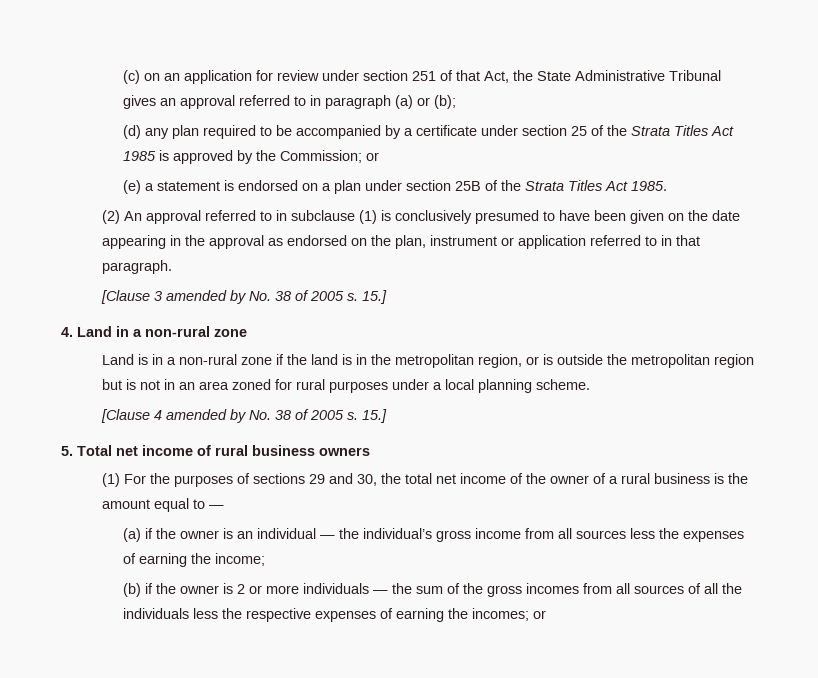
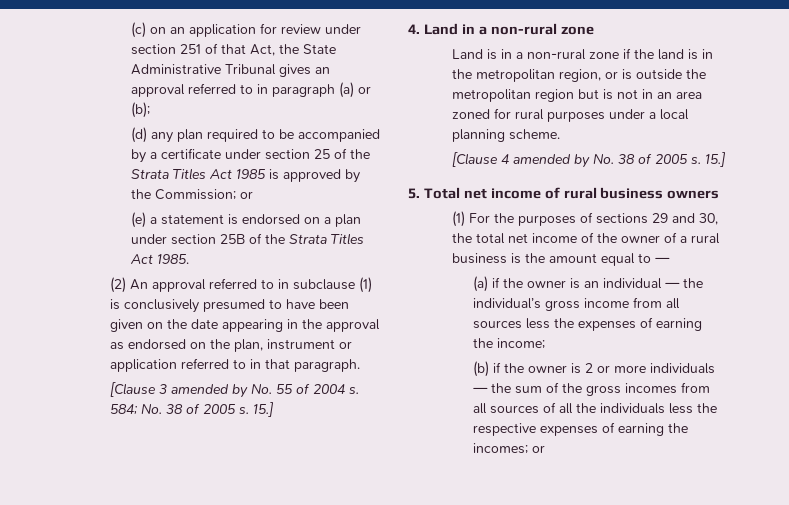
(272, 296) none -> [275,383,359,394] [109,403,162,415] 55 of 2004 s. 584; No.

